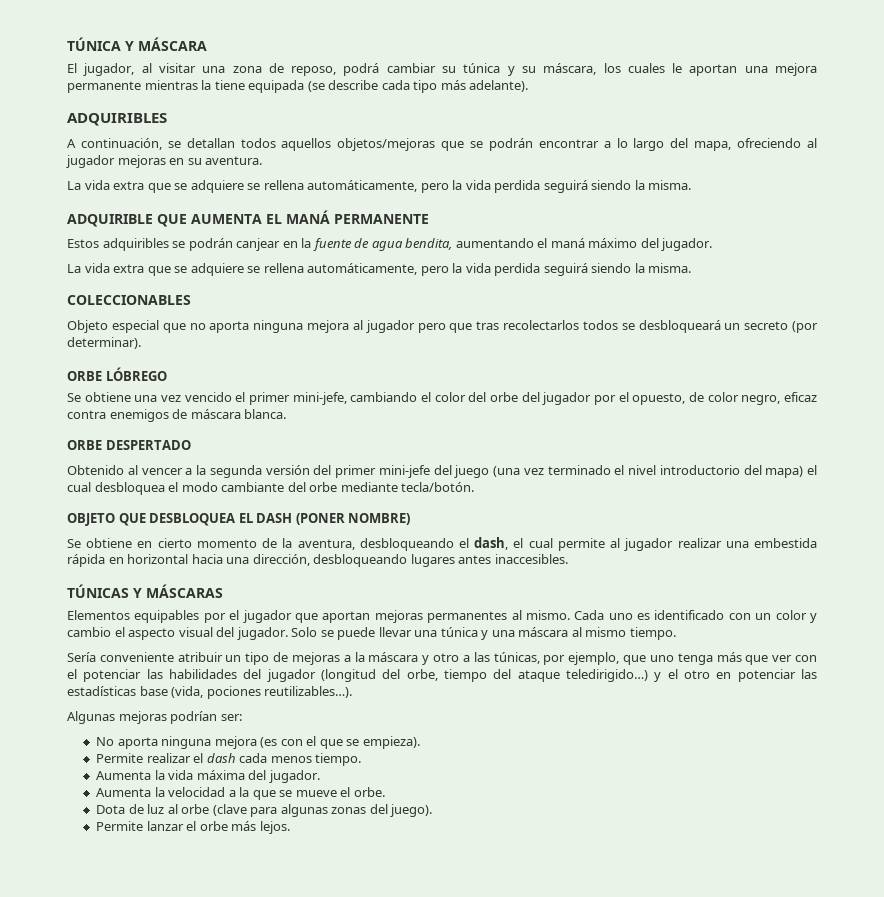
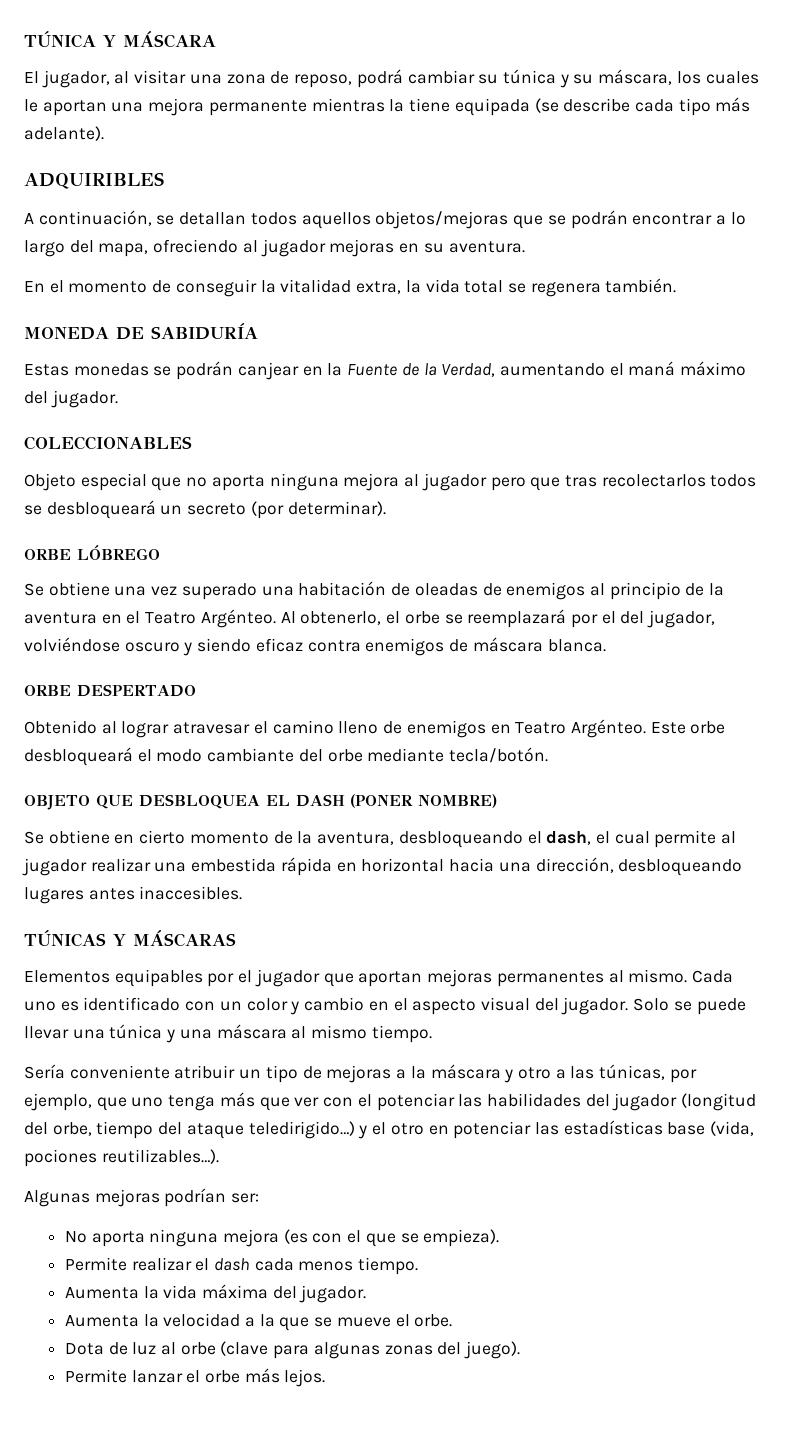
[67,180,692,193] [67,210,429,227] [67,238,169,251] La vida extra que se adquiere se rellena automáticamente, pero la vida perdida seguirá siendo la misma. // ADQUIRIBLE QUE AUMENTA EL MANÁ PERMANENTE // Estos adquiribles -> [24,278,677,297] [24,323,258,340] [24,363,149,376] En el momento de conseguir la vitalidad extra, la vida total se regenera también. // MONEDA DE SABIDURÍA // Estas monedas
[312,238,453,251] fuente de agua bendita, -> [347,363,496,377] Fuente de la Verdad,
[67,263,692,276] // La vida extra que se adquiere se rellena automáticamente, pero la vida perdida seguirá siendo la misma. -> (118, 399) none
[184,392,781,405] vencido el primer mini-jefe, cambiando el color del orbe del jugador por el opuesto, de color negro, -> [181,581,725,600] [24,609,716,628] [24,637,252,656] superado una habitación de oleadas de enemigos al principio de la aventura en el Teatro Argénteo. Al obtenerlo, el orbe se reemplazará por el del jugador, volviéndose oscuro y siendo
[141,465,817,478] [67,482,165,495] vencer a la segunda versión del primer mini-jefe del juego (una vez terminado el nivel introductorio del mapa) el cual desbloquea -> [121,719,726,738] [24,747,133,766] lograr atravesar el camino lleno de enemigos en Teatro Argénteo. Este orbe desbloqueará
(111, 632) none -> [368,1001,389,1011] en

